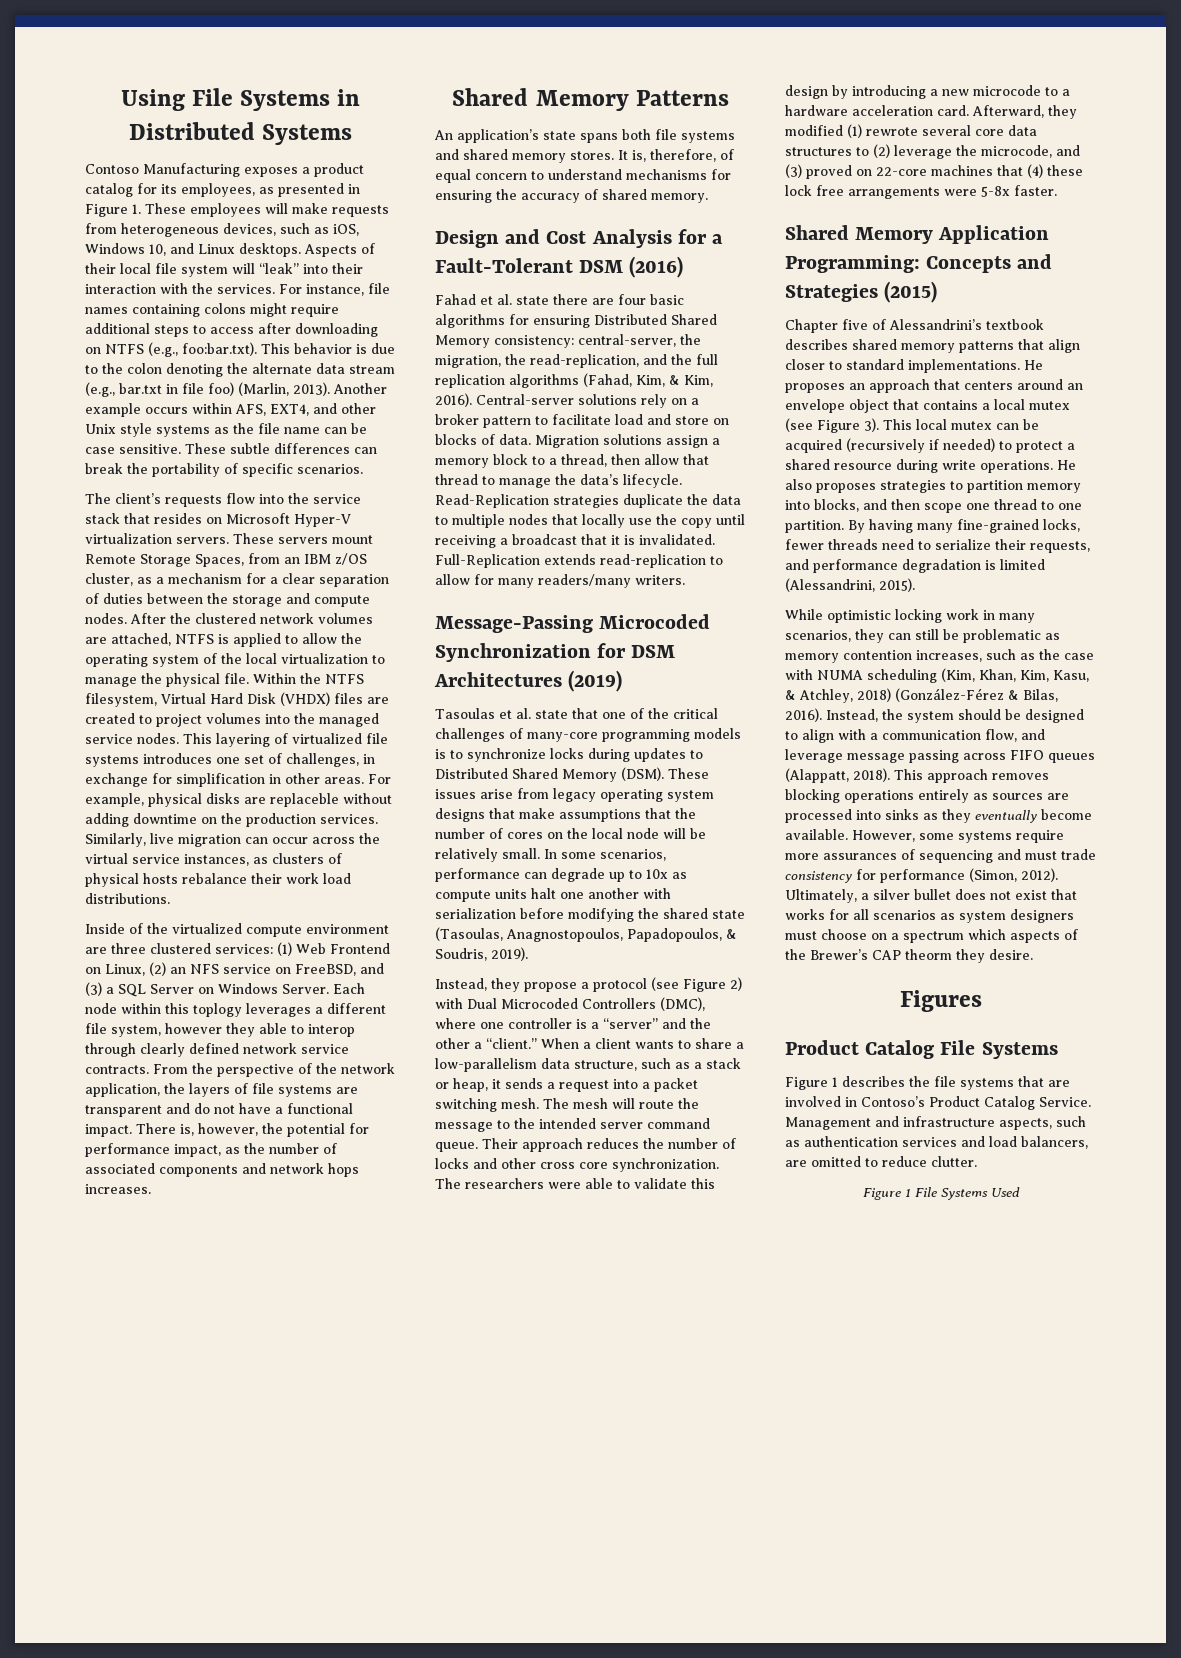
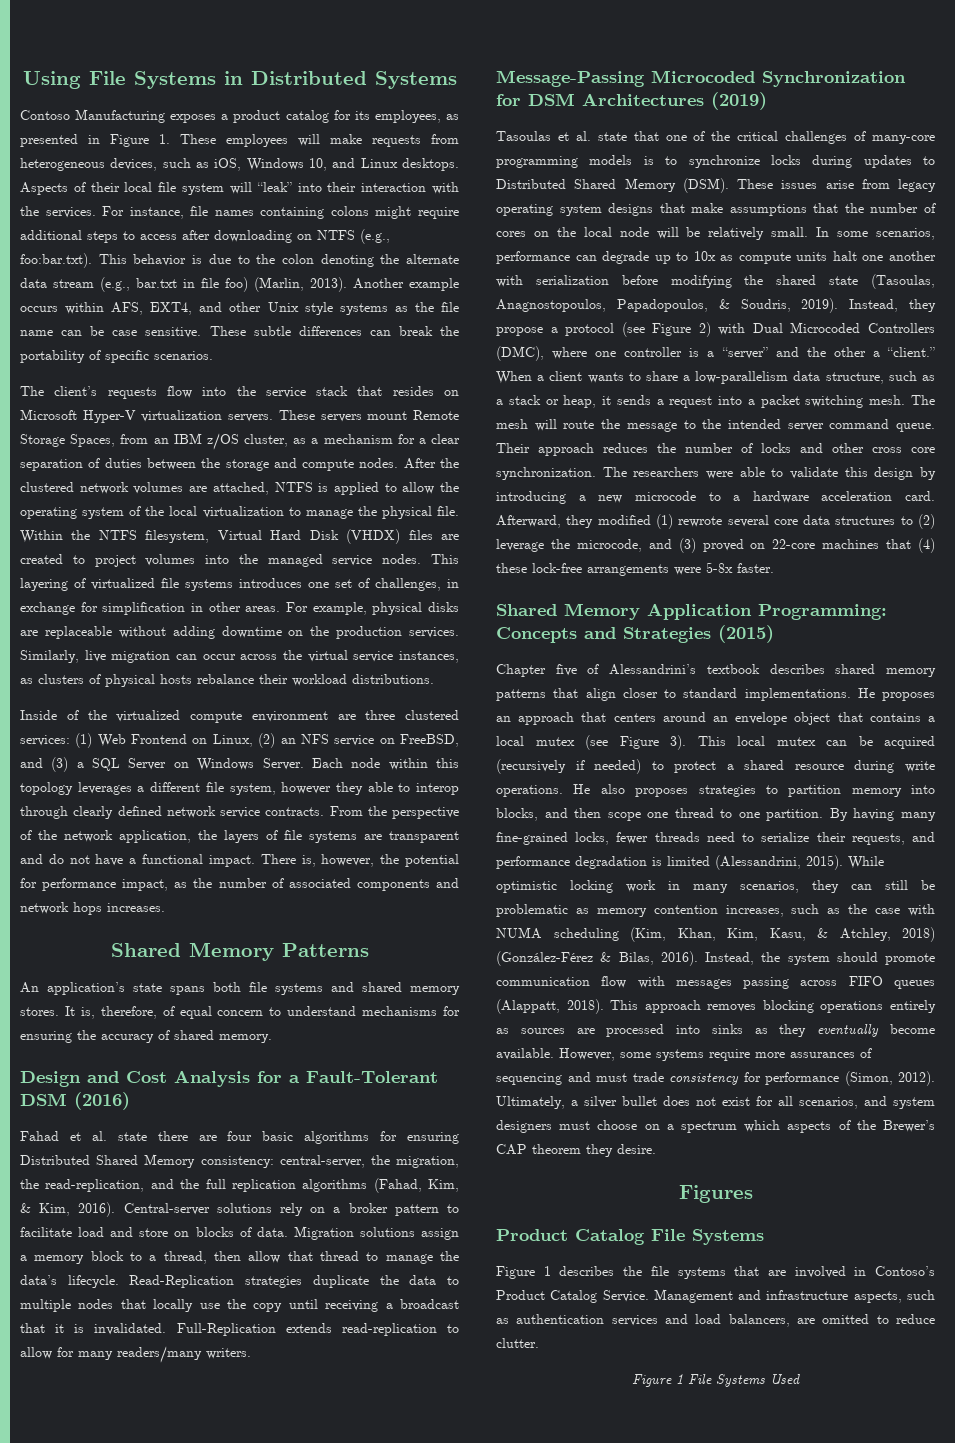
[270,793,339,807] replaceble -> [44,626,112,639] replaceable
[286,873,351,884] work load -> [292,674,347,686] workload
[193,1003,242,1017] toplogy -> [20,782,73,795] topology
(528, 954) // -> (839, 305) none
[785,185,844,196] lock free -> [532,563,582,573] lock-free
(915, 585) // -> (843, 862) none
[1005,709,1084,723] [785,729,1045,743] [785,749,905,763] be designed to align with a communication flow, and leverage message -> [885,953,935,965] [496,976,732,989] promote communication flow with messages
[1051,889,1077,900] [785,909,955,920] that works for all scenarios as -> [756,1096,887,1109] for all scenarios, and
[905,949,952,960] theorm -> [532,1144,581,1154] theorem

